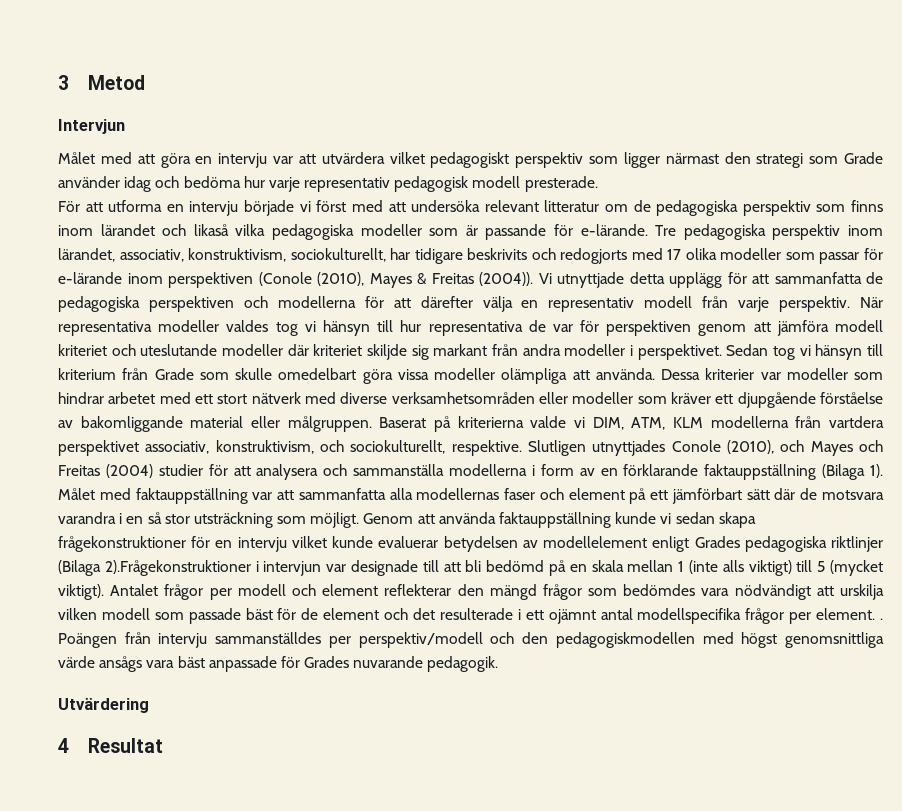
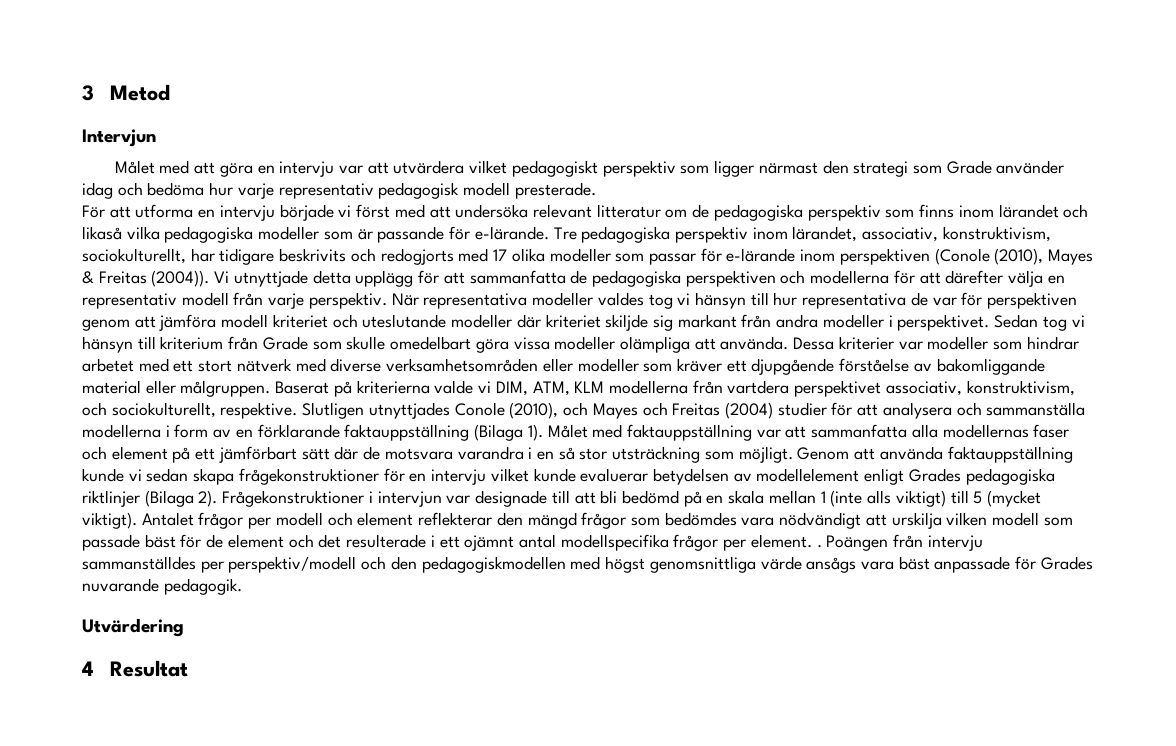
[104,560,251,576] 2).Frågekonstruktioner -> [198,490,365,507] 2). Frågekonstruktioner

